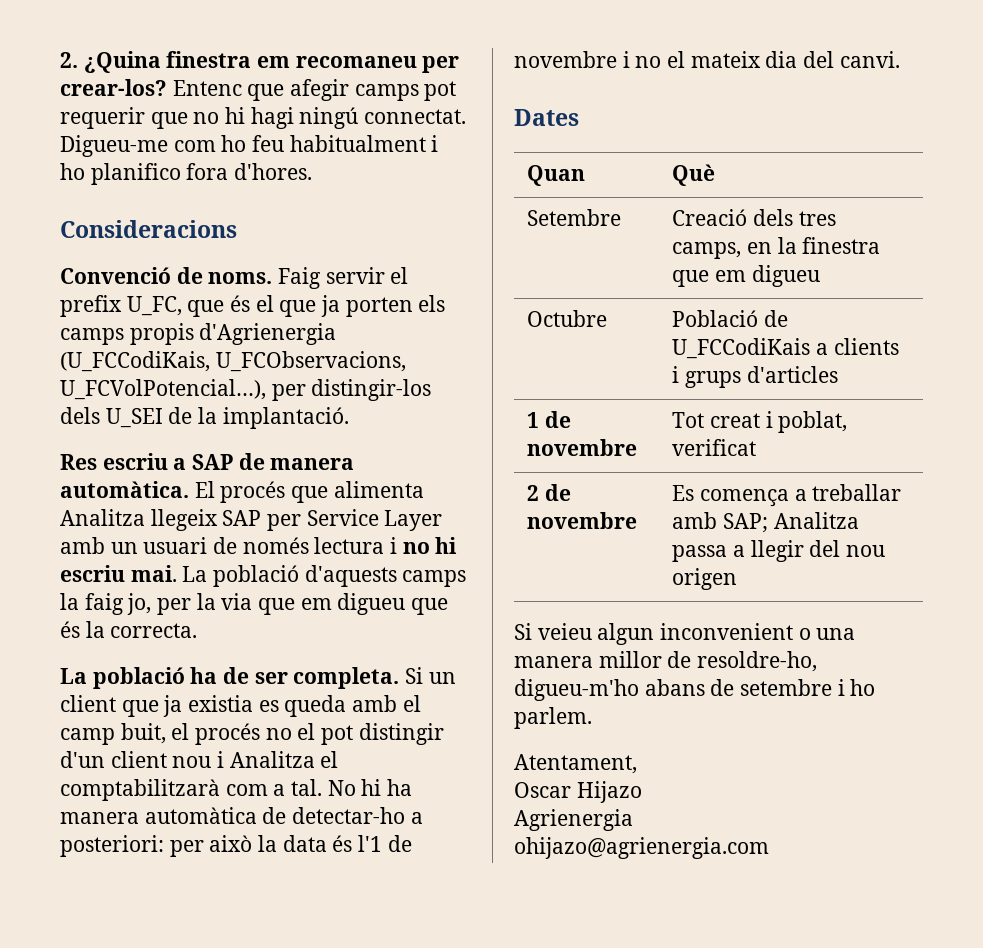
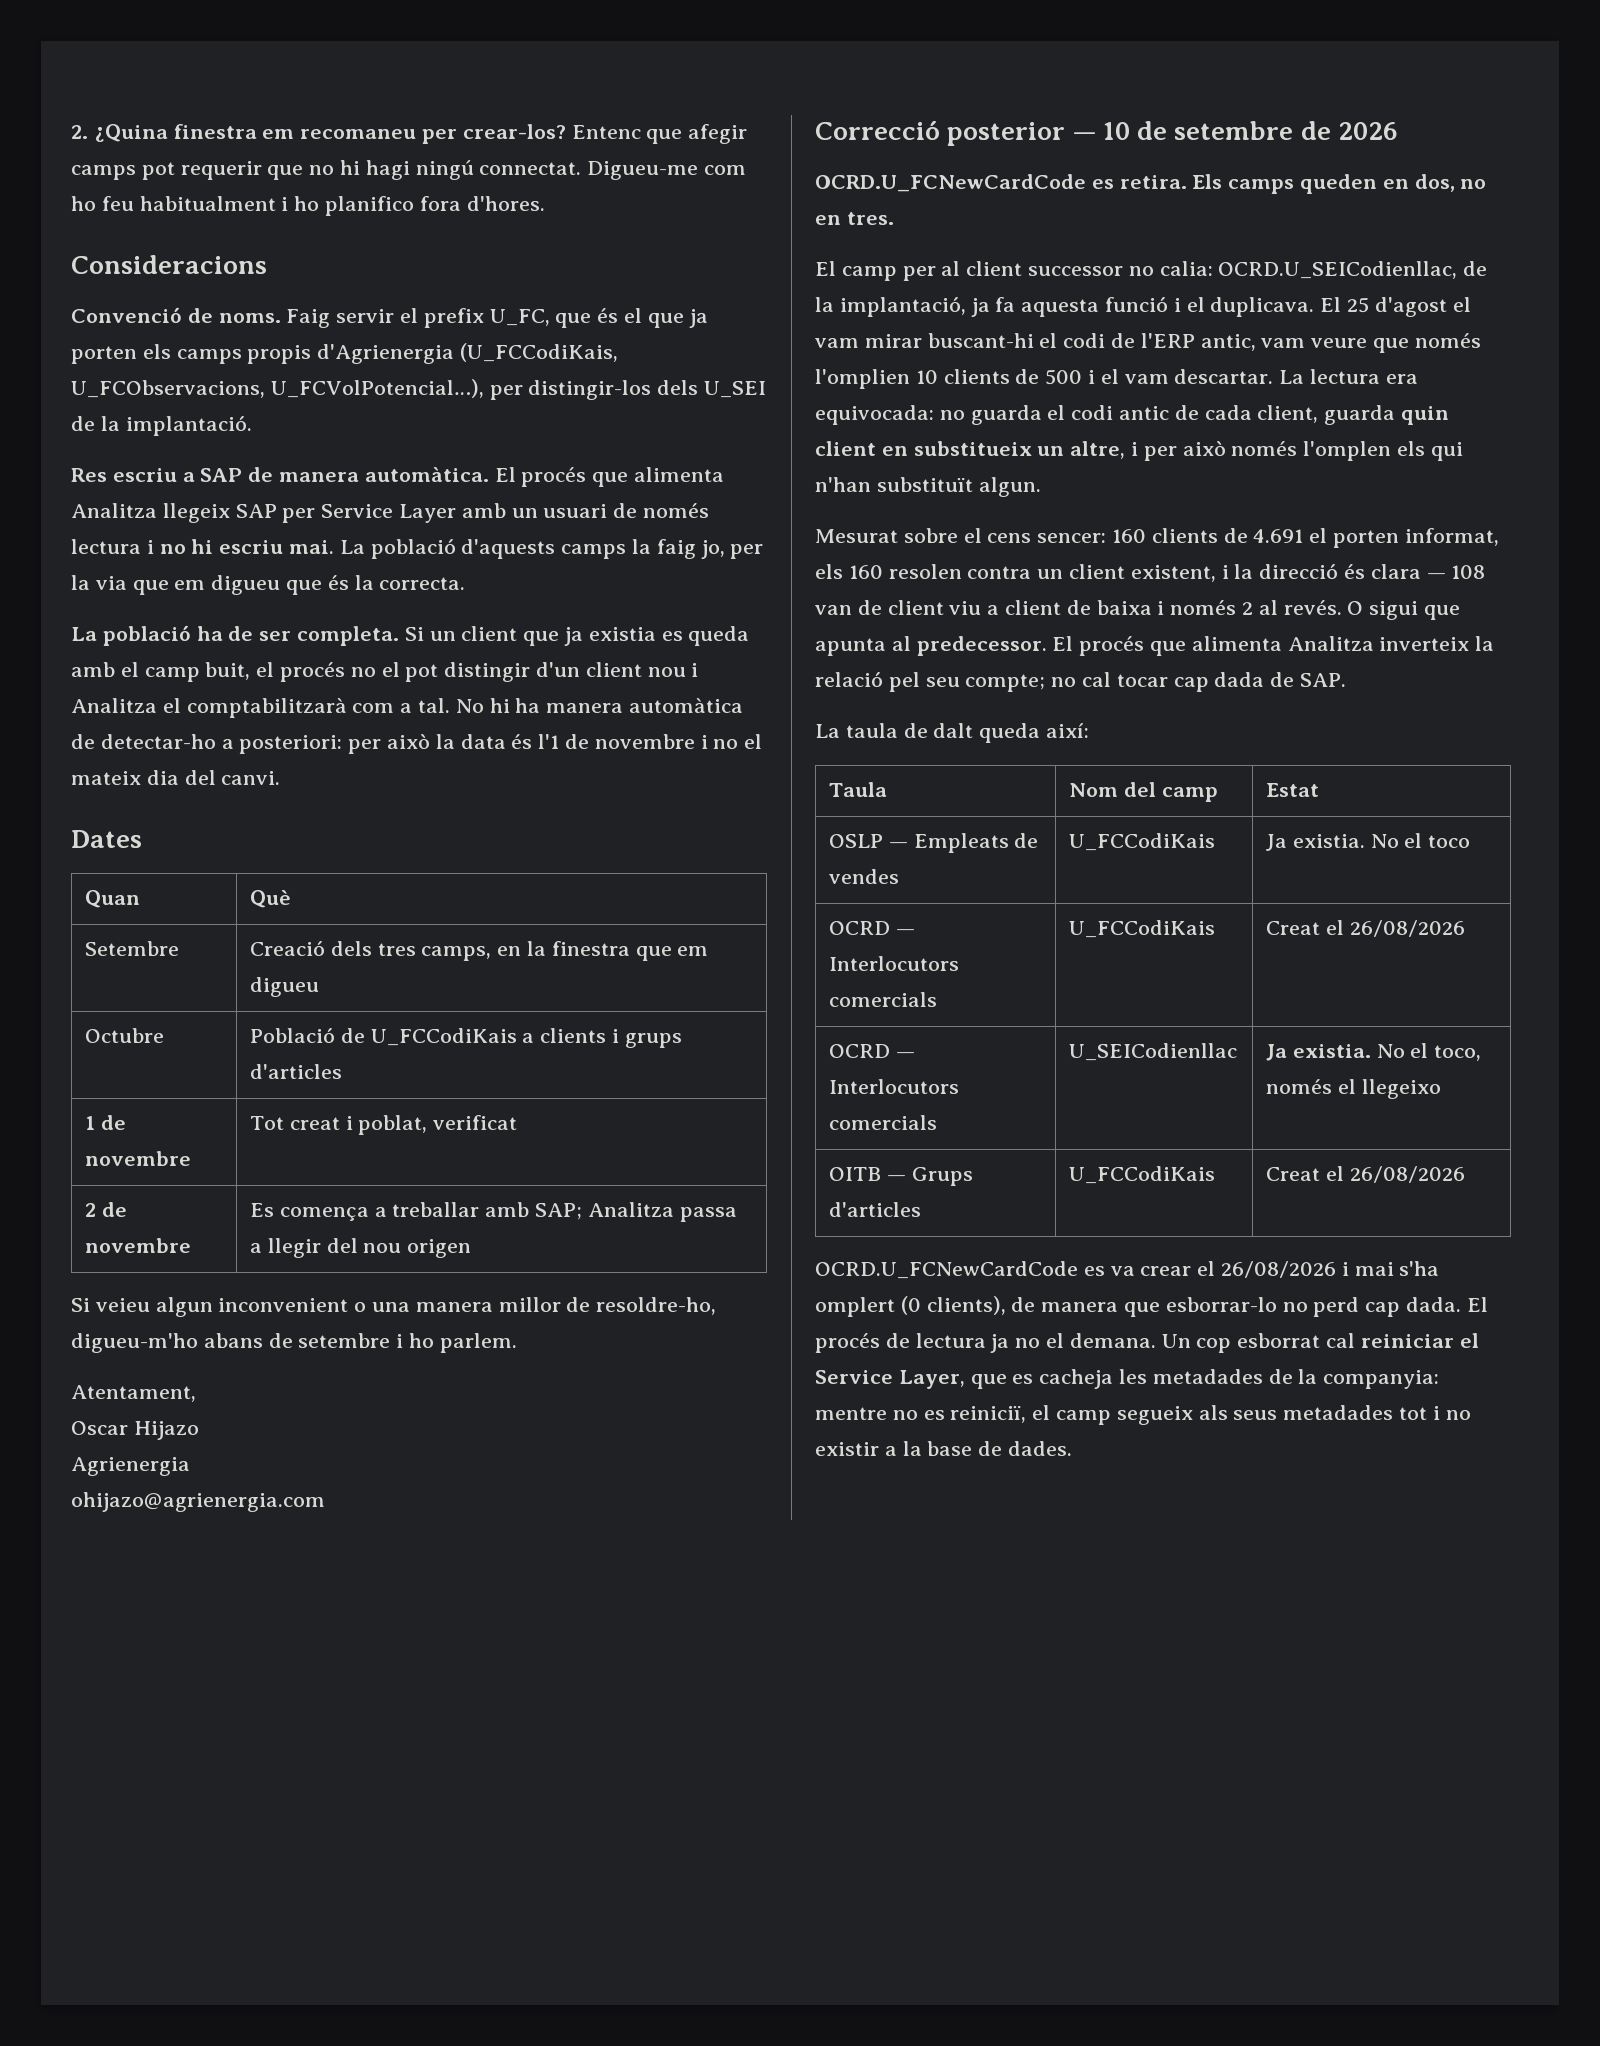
(769, 848) none -> [815,120,1399,146] [815,174,1487,194] [815,212,894,225] [815,261,1488,281] [815,296,1471,317] [815,333,1481,353] [815,369,1418,389] [815,405,1450,425] [815,440,1463,461] [815,477,1041,497] [815,528,1499,548] [815,563,1486,582] [815,600,1461,620] [815,636,1495,656] [815,671,1347,692] [815,723,1090,743] [828,782,887,797] [1068,782,1218,802] [1265,783,1319,797] [828,833,1039,853] [828,869,899,884] [1068,833,1215,851] [1265,833,1471,851] [828,921,915,935] [828,956,959,971] [828,992,937,1007] [1068,920,1215,938] [1265,920,1465,937] [828,1044,915,1058] [828,1079,959,1094] [828,1115,937,1130] [1068,1043,1237,1061] [1265,1043,1482,1061] [1265,1079,1441,1099] [828,1167,973,1186] [828,1202,921,1217] [1068,1166,1215,1184] [1265,1166,1465,1183] [815,1261,1440,1279] [815,1296,1488,1317] [815,1333,1479,1353] [815,1369,1440,1389] [815,1405,1471,1425] [815,1441,1073,1456] // Correcció posterior — 10 de setembre de 2026 // OCRD.U_FCNewCardCode es retira. Els camps queden en dos, no en tres. // El camp per al client successor no calia: OCRD.U_SEICodienllac, de la implantació, ja fa aquesta funció i el duplicava. El 25 d'agost el vam mirar buscant-hi el codi de l'ERP antic, vam veure que només l'omplien 10 clients de 500 i el vam descartar. La lectura era equivocada: no guarda el codi antic de cada client, guarda quin client en substitueix un altre, i per això només l'omplen els qui n'han substituït algun. // Mesurat sobre el cens sencer: 160 clients de 4.691 el porten informat, els 160 resolen contra un client existent, i la direcció és clara — 108 van de client viu a client de baixa i només 2 al revés. O sigui que apunta al predecessor. El procés que alimenta Analitza inverteix la relació pel seu compte; no cal tocar cap dada de SAP. // La taula de dalt queda així: // Taula | Nom del camp | Estat // OSLP — Empleats de vendes | U_FCCodiKais | Ja existia. No el toco // OCRD — Interlocutors comercials | U_FCCodiKais | Creat el 26/08/2026 // OCRD — Interlocutors comercials | U_SEICodienllac | Ja existia. No el toco, només el llegeixo // OITB — Grups d'articles | U_FCCodiKais | Creat el 26/08/2026 // OCRD.U_FCNewCardCode es va crear el 26/08/2026 i mai s'ha omplert (0 clients), de manera que esborrar-lo no perd cap dada. El procés de lectura ja no el demana. Un cop esborrat cal reiniciar el Service Layer, que es cacheja les metadades de la companyia: mentre no es reiniciï, el camp segueix als seus metadades tot i no existir a la base de dades.

